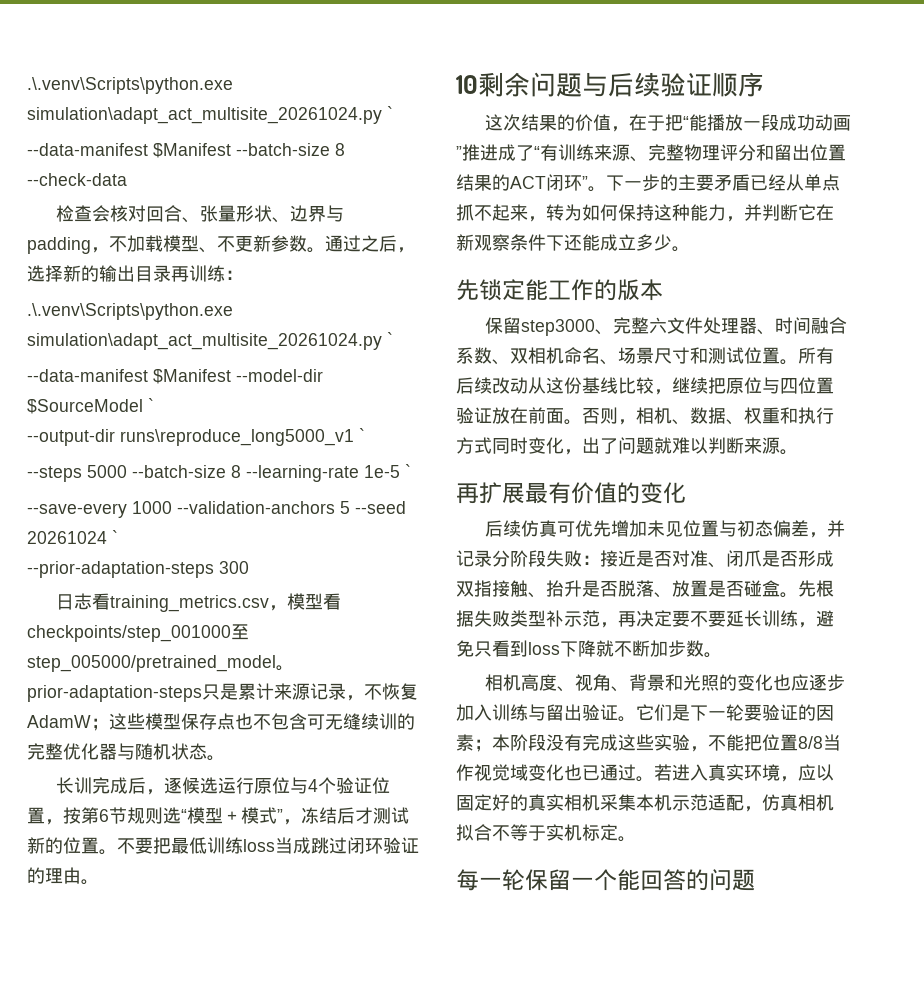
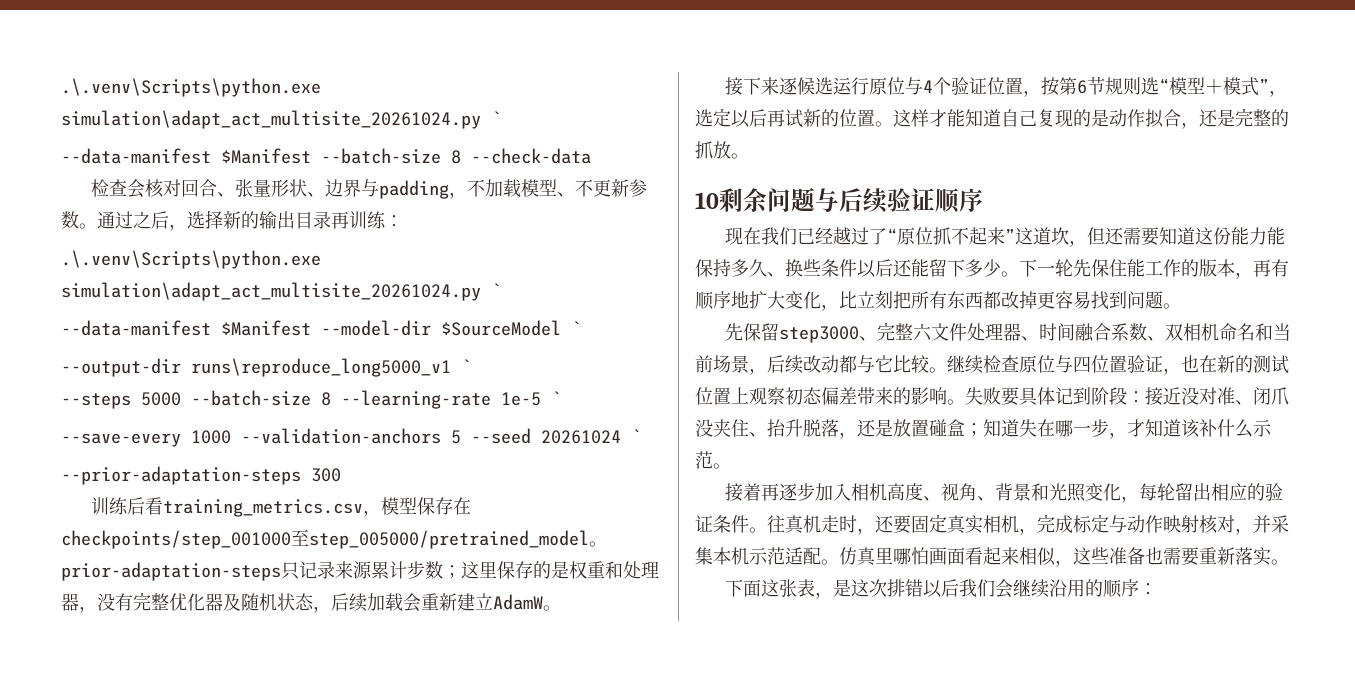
[55,593,92,610] 日志 -> [91,497,146,515] 训练后
[322,593,341,610] 看 -> [417,497,472,515] 保存在
[220,683,418,701] [27,713,415,731] 是累计来源记录，不恢复AdamW；这些模型保存点也不包含可无缝续训的 -> [299,561,659,579] [61,593,133,613] 记录来源累计步数；这里保存的是权重和处理器，没有
[117,743,135,760] 与 -> [223,593,241,611] 及
[207,755,225,761] [55,777,164,795] 。 // 长训完成后， -> [313,593,561,613] [725,77,780,96] ，后续加载会重新建立AdamW。 // 接下来
[301,807,391,824] 冻结后才测 -> [695,108,785,128] 选定以后再
[117,837,419,854] [27,867,81,884] 不要把最低训练loss当成跳过闭环验证的理由 -> [893,108,1289,129] [695,141,731,159] 这样才能知道自己复现的是动作拟合，还是完整的抓放
[484,114,851,132] [456,144,846,162] [456,174,840,192] [456,204,834,222] [456,234,636,251] 这次结果的价值，在于把“能播放一段成功动画”推进成了“有训练来源、完整物理评分和留出位置结果的ACT闭环”。下一步的主要矛盾已经从单点抓不起来，转为如何保持这种能力，并判断它在新观察条件下还能成立 -> [725,227,1286,247] [695,259,965,278] 现在我们已经越过了“原位抓不起来”这道坎，但还需要知道这份能力能保持多久、换些条件以后还能留下
[456,279,525,301] // 先锁定 -> [1019,259,1127,277] 下一轮先保住
(663, 290) // -> [1235,259,1289,279] [695,290,1181,311] [725,323,744,341] ，再有顺序地扩大变化，比立刻把所有东西都改掉更容易找到问题。 // 先
[600,347,834,365] [456,377,834,395] [456,407,834,425] [456,437,798,455] [456,482,686,504] [484,520,845,538] [456,550,834,568] [456,580,834,598] [456,610,834,628] [456,640,722,658] 、场景尺寸和测试位置。所有后续改动从这份基线比较，继续把原位与四位置验证放在前面。否则，相机、数据、权重和执行方式同时变化，出了问题就难以判断来源。 // 再扩展最有价值的变化 // 后续仿真可优先增加未见位置与初态偏差，并记录分阶段失败：接近是否对准、闭爪是否形成双指接触、抬升是否脱落、放置是否碰盒。先根据失败类型补示范，再决定要不要延长训练，避免只看到loss下降就不断加步数。 // -> [1255,323,1292,341] [695,355,1289,375] [695,387,1289,406] [695,419,1272,439] [695,451,731,469] [725,483,852,502] 和当前场景，后续改动都与它比较。继续检查原位与四位置验证，也在新的测试位置上观察初态偏差带来的影响。失败要具体记到阶段：接近没对准、闭爪没夹住、抬升脱落，还是放置碰盒；知道失在哪一步，才知道该补什么示范。 // 接着再逐步加入
[718,674,845,691] [456,704,834,722] [456,734,841,752] [456,764,834,782] [456,794,834,812] [456,824,636,842] [456,869,755,891] 的变化也应逐步加入训练与留出验证。它们是下一轮要验证的因素；本阶段没有完成这些实验，不能把位置8/8当作视觉域变化也已通过。若进入真实环境，应以固定好的真实相机采集本机示范适配，仿真相机拟合不等于实机标定。 // 每一轮保留一个能回答的问题 -> [1085,483,1284,503] [695,514,1289,535] [695,547,1289,567] [725,579,1158,599] 变化，每轮留出相应的验证条件。往真机走时，还要固定真实相机，完成标定与动作映射核对，并采集本机示范适配。仿真里哪怕画面看起来相似，这些准备也需要重新落实。 // 下面这张表，是这次排错以后我们会继续沿用的顺序：

